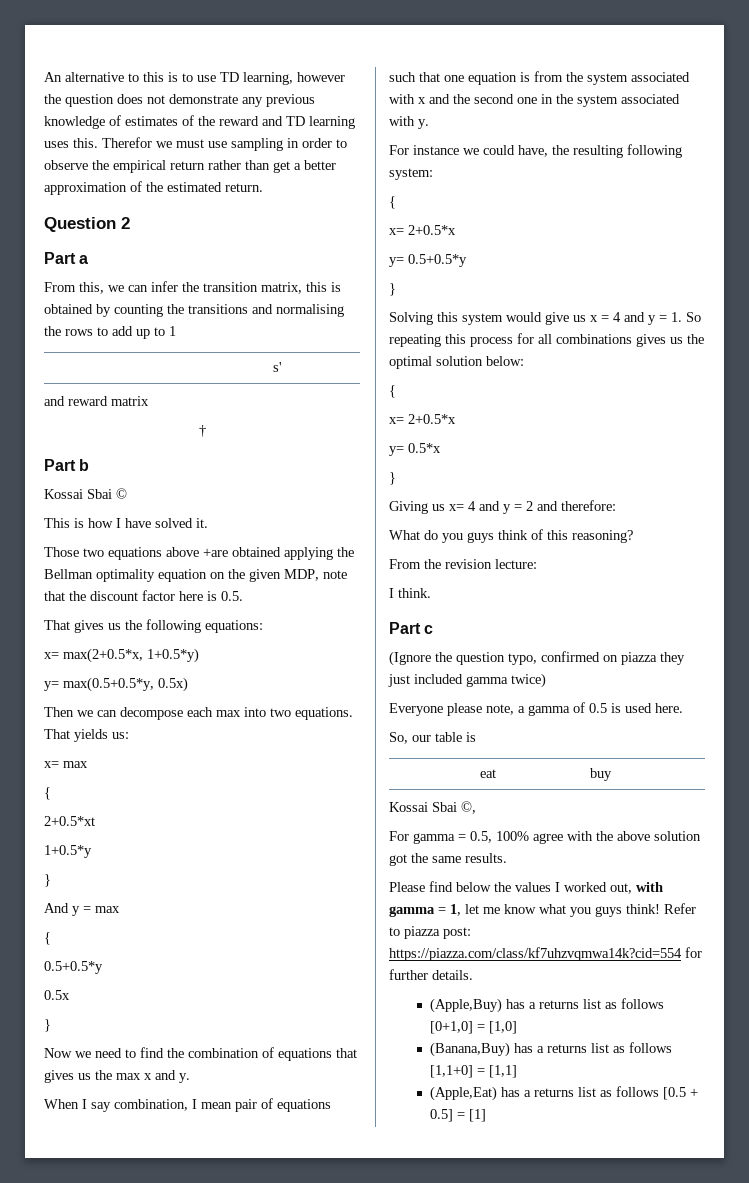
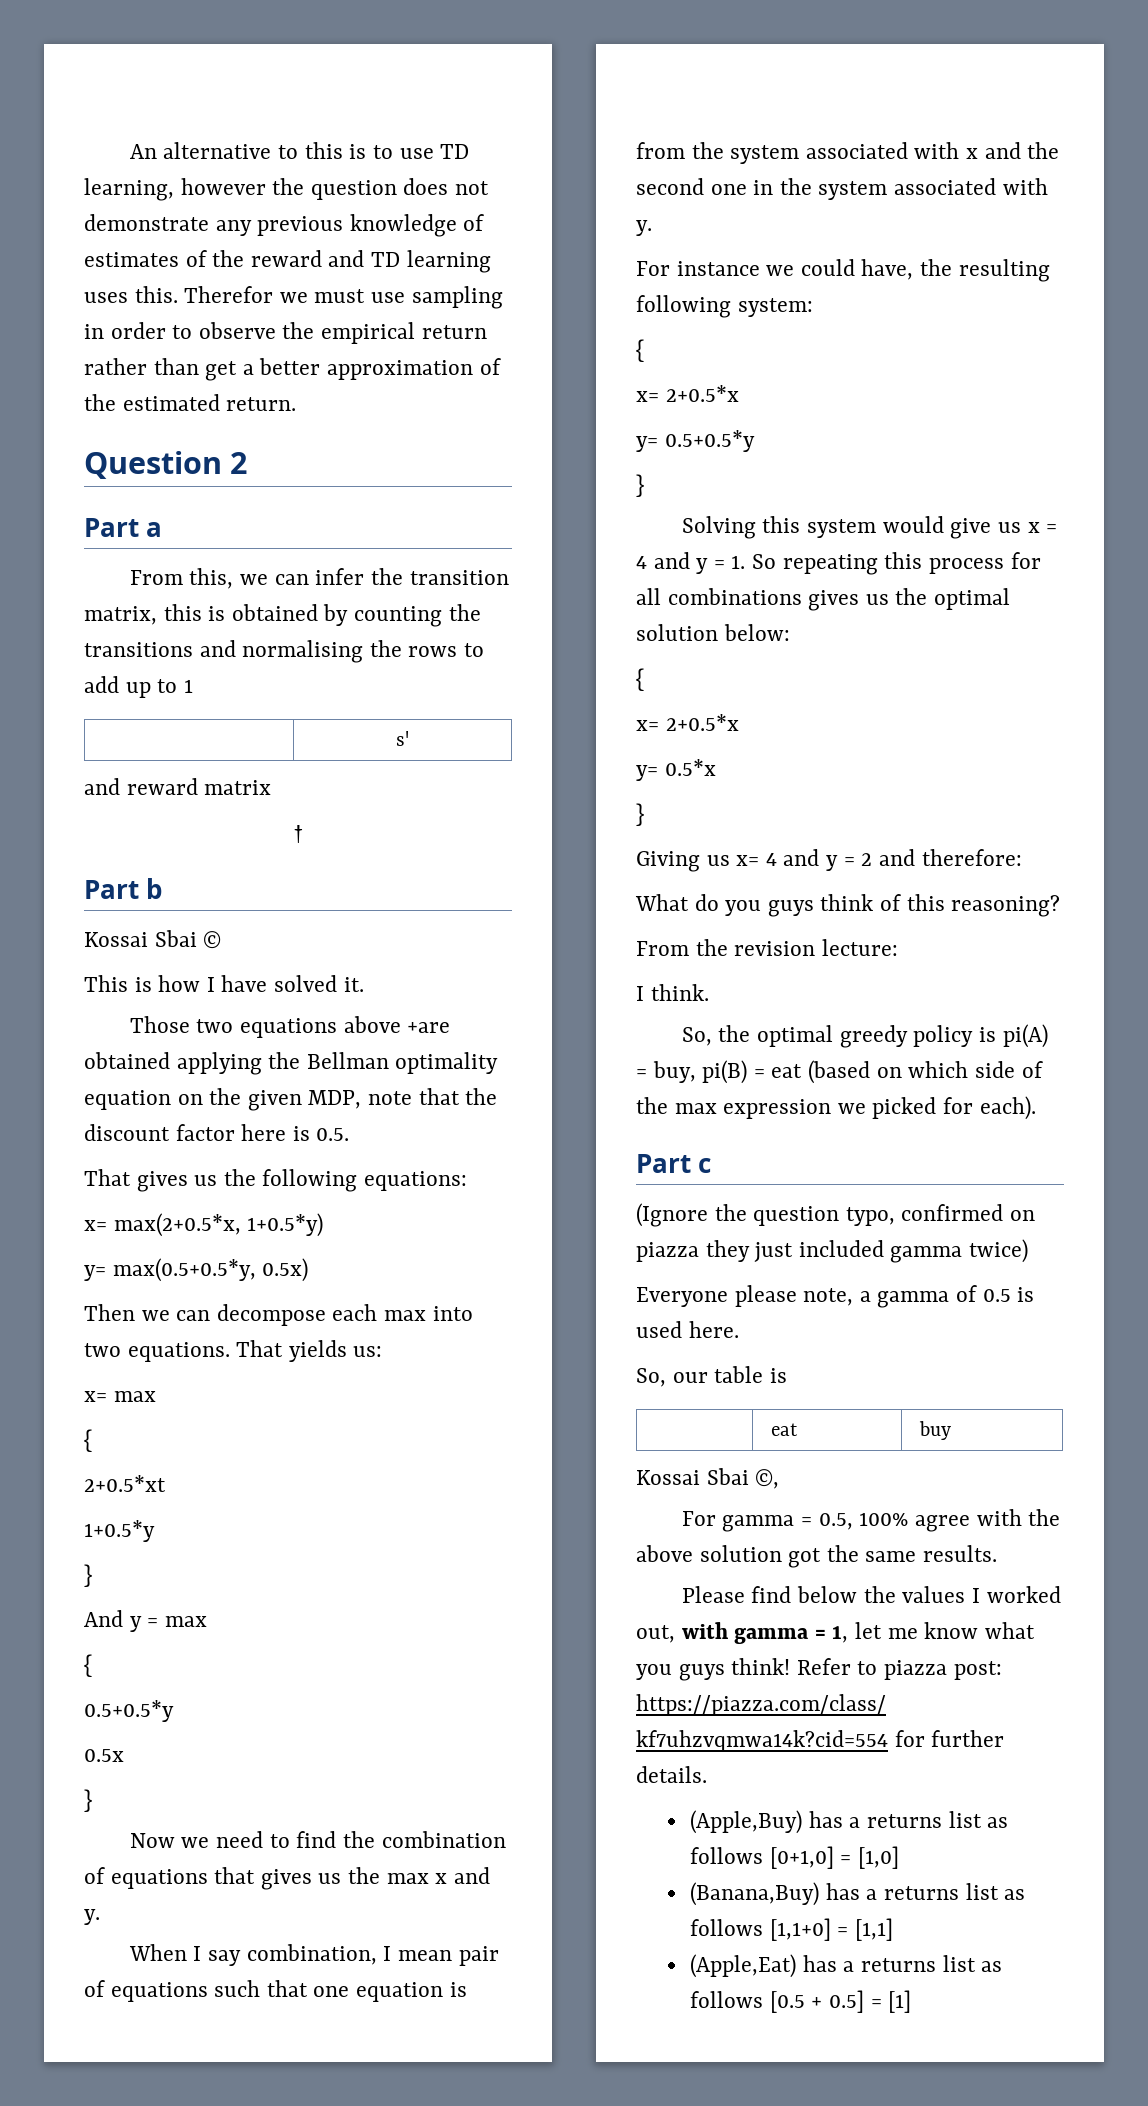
(431, 593) none -> [681,1024,1048,1048] [636,1060,1043,1084] [636,1096,1036,1120] // So, the optimal greedy policy is pi(A) = buy, pi(B) = eat (based on which side of the max expression we picked for each).

